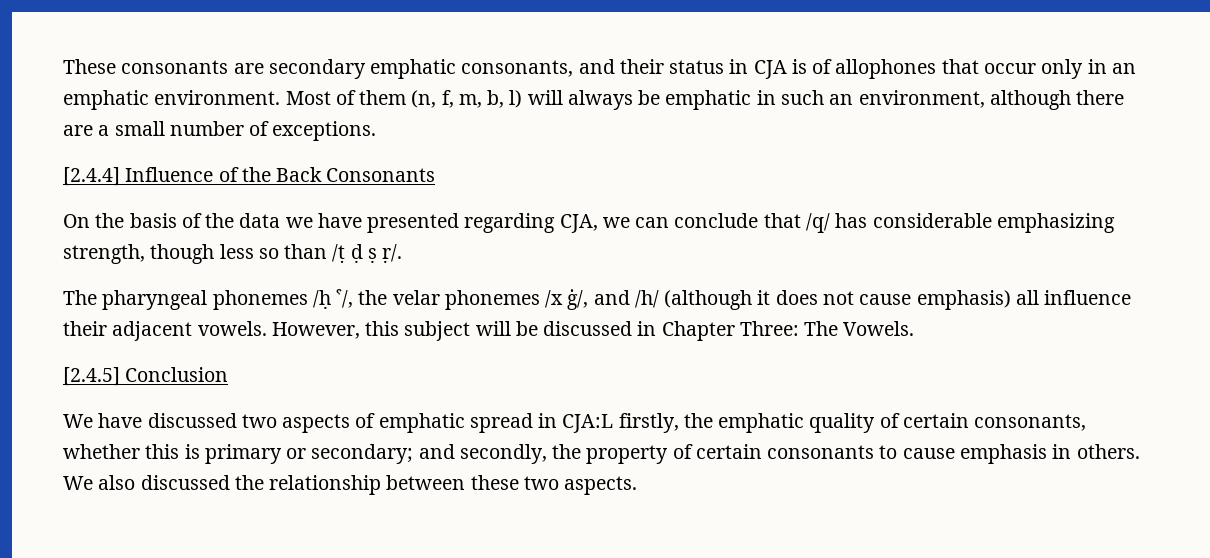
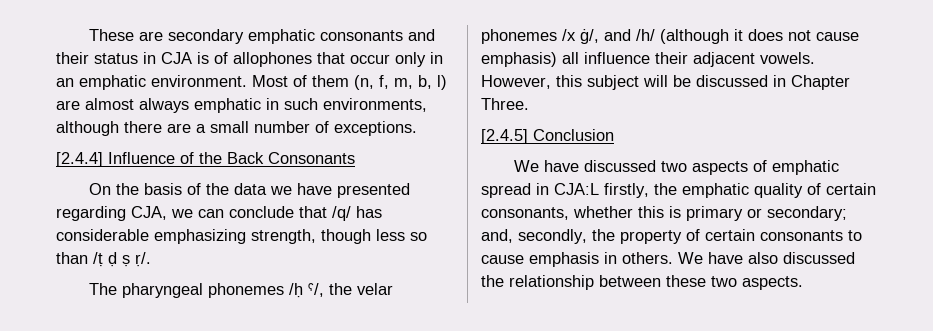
[121,60,229,74] consonants -> (134, 35) none
[461,60,574,77] consonants, -> [319,30,403,41] consonants
[527,90,661,110] will always be -> [56,98,189,113] are almost always
[829,90,985,108] an environment, -> [323,98,427,112] environments,
[739,321,915,336] Three: The Vowels. -> [481,98,529,110] Three.
[418,444,455,459] and -> [481,229,513,243] and,
(93, 483) none -> [708,252,743,264] have

